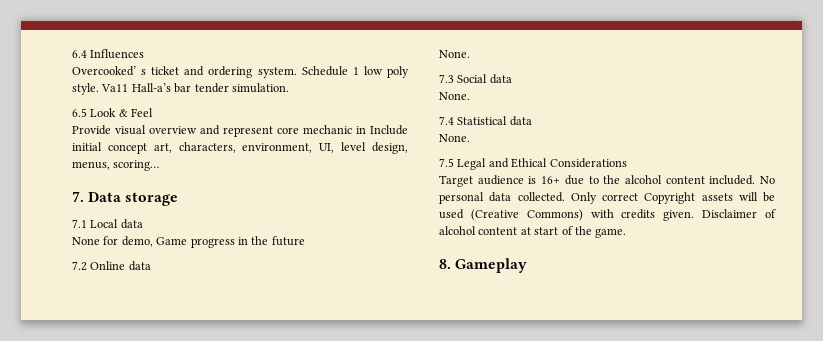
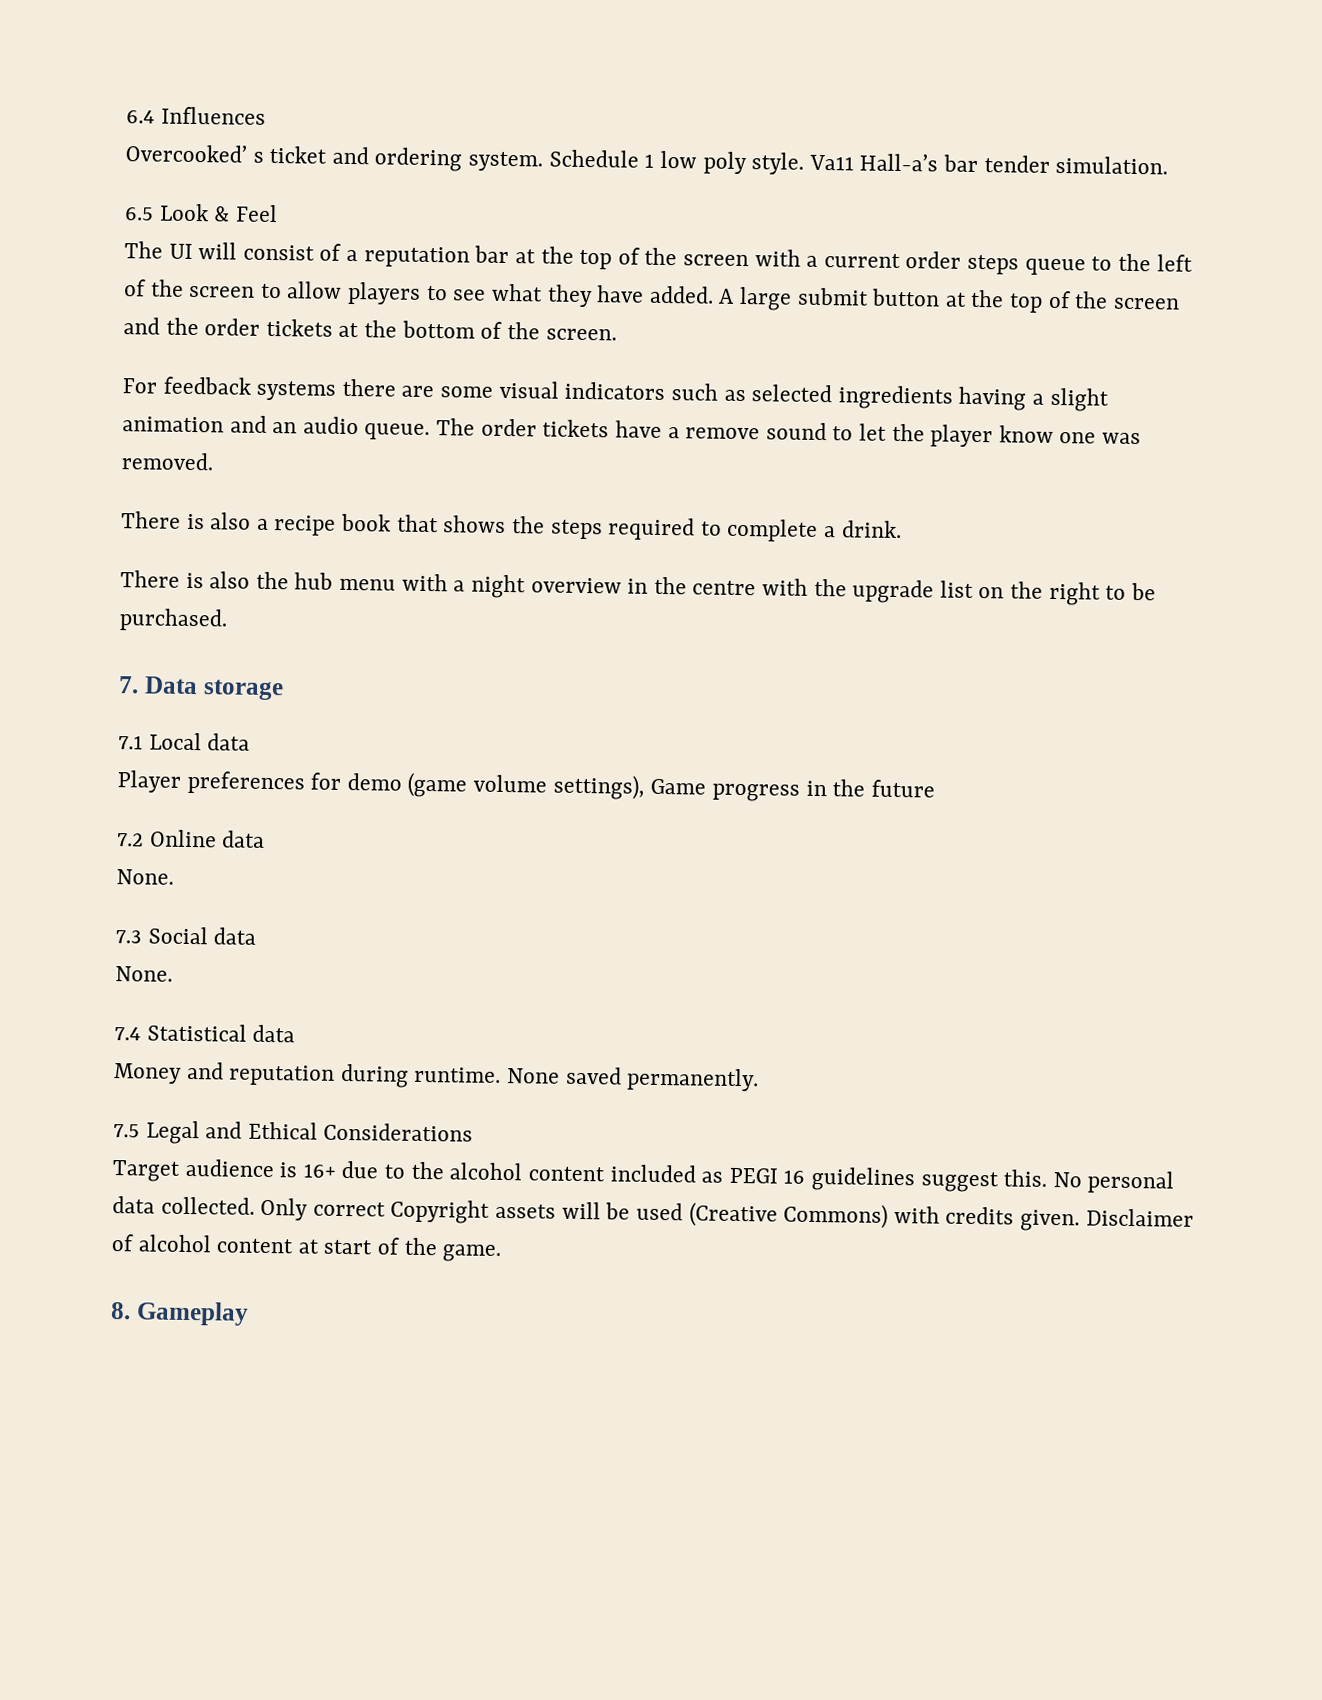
[72,125,408,137] [72,142,408,154] [72,160,160,171] Provide visual overview and represent core mechanic in Include initial concept art, characters, environment, UI, level design, menus, scoring… -> [124,241,1193,276] [124,279,1180,313] [123,317,617,341] [122,376,1109,412] [122,415,1142,448] [121,452,214,471] [121,511,902,542] [120,570,1156,606] [119,608,228,632] The UI will consist of a reputation bar at the top of the screen with a current order steps queue to the left of the screen to allow players to see what they have added. A large submit button at the top of the screen and the order tickets at the bottom of the screen. // For feedback systems there are some visual indicators such as selected ingredients having a slight animation and an audio queue. The order tickets have a remove sound to let the player know one was removed. // There is also a recipe book that shows the steps required to complete a drink. // There is also the hub menu with a night overview in the centre with the upgrade list on the right to be purchased.
[72,236,153,247] None for demo, -> [117,770,645,800] Player preferences for demo (game volume settings),
[439,134,470,142] None. -> [113,1061,760,1092] Money and reputation during runtime. None saved permanently.
[709,175,756,185] included. -> [609,1164,1048,1193] included as PEGI 16 guidelines suggest this.

